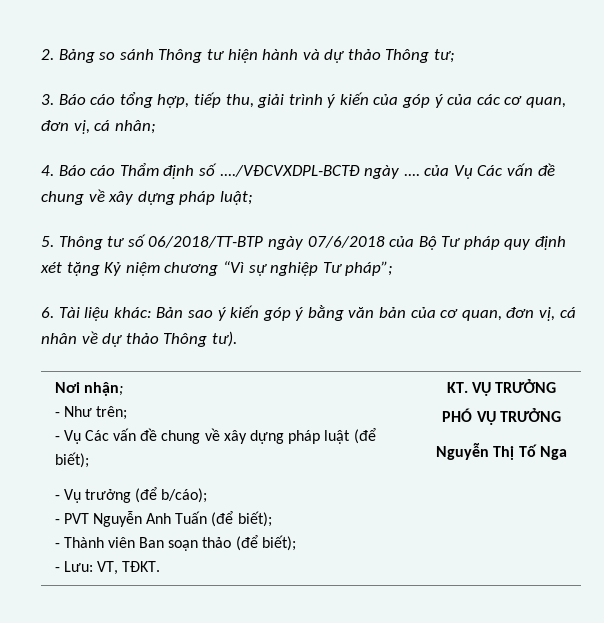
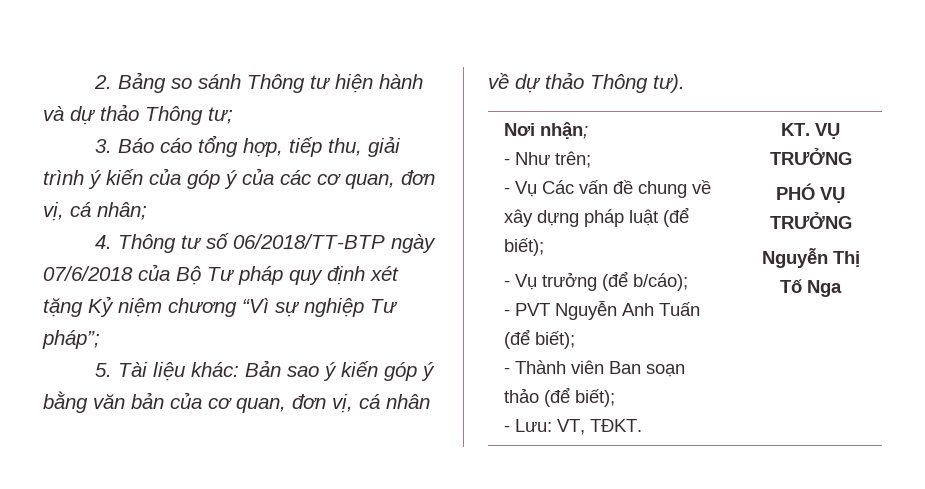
[58,163,555,179] [41,189,253,205] [41,236,54,247] Báo cáo Thẩm định số ..../VĐCVXDPL-BCTĐ ngày .... của Vụ Các vấn đề chung về xây dựng pháp luật; // 5. -> (113, 242) none
[41,307,54,318] 6. -> [95,363,113,377] 5.

